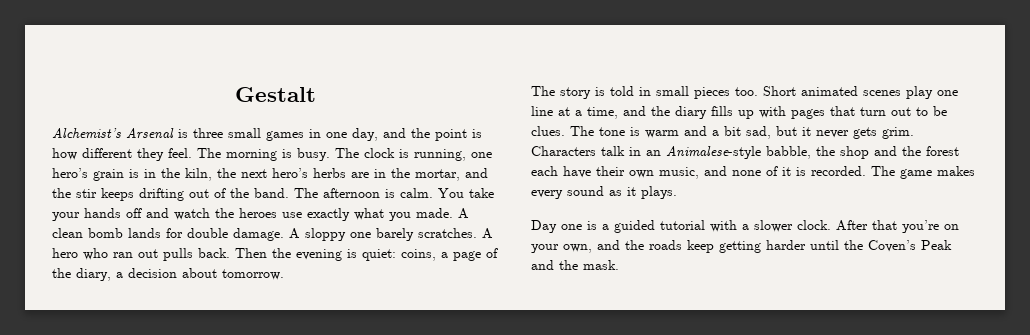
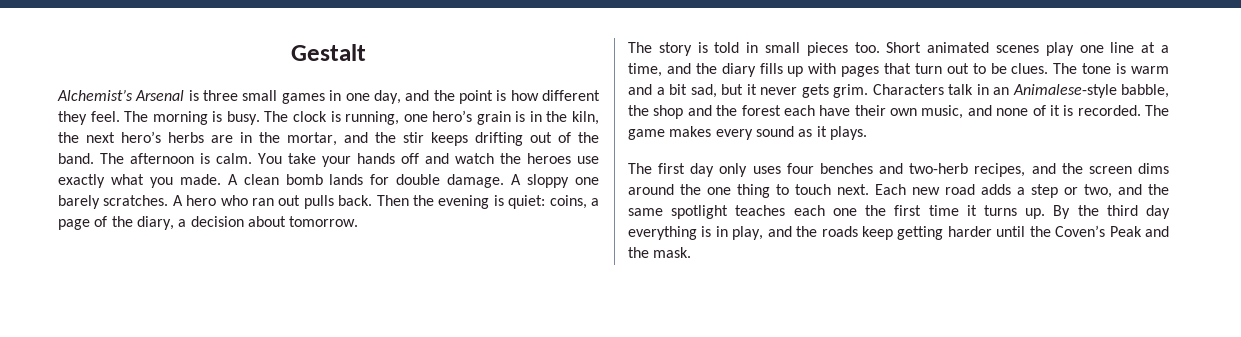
[531,220,959,233] [531,244,592,253] Day one is a guided tutorial with a slower clock. After that you’re on your own, -> [628,163,1169,177] [628,184,1169,198] [628,205,1170,219] [628,226,764,240] The first day only uses four benches and two-herb recipes, and the screen dims around the one thing to touch next. Each new road adds a step or two, and the same spotlight teaches each one the first time it turns up. By the third day everything is in play,

